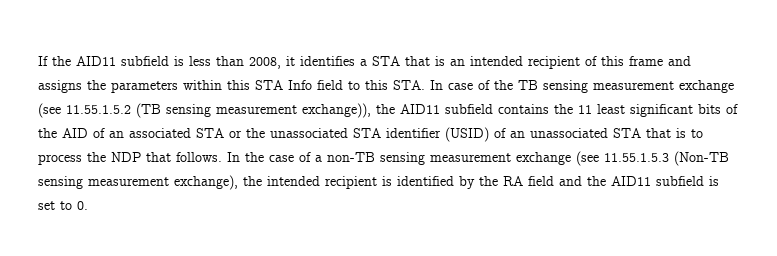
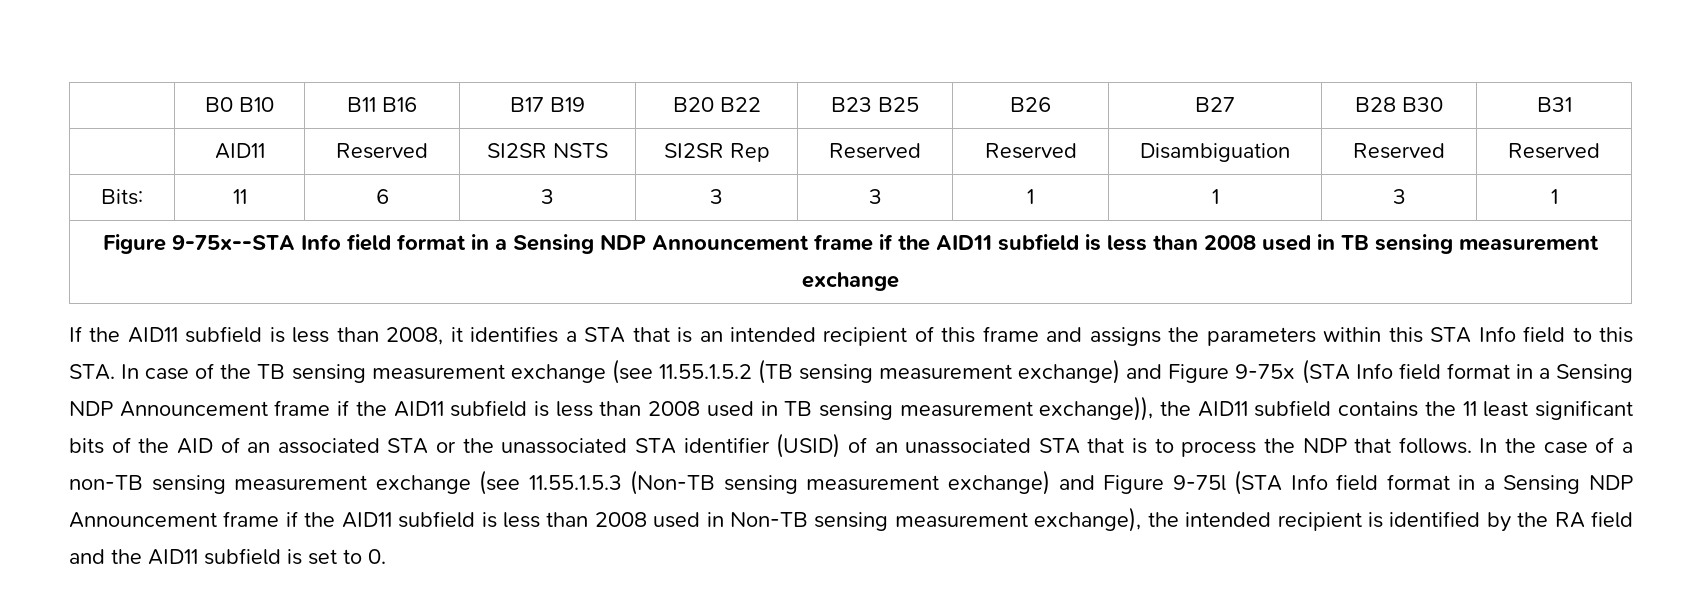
(38, 61) none -> [205,97,274,112] [347,97,417,112] [510,97,585,112] [672,97,761,112] [831,97,919,112] [1010,97,1051,112] [1195,97,1235,112] [1355,97,1443,112] [1536,97,1572,112] [214,143,265,159] [336,143,428,159] [487,143,608,158] [663,143,770,162] [829,143,921,159] [984,143,1077,159] [1140,143,1290,162] [1353,143,1445,159] [1508,143,1600,159] [101,189,143,205] [232,189,247,204] [375,189,389,204] [541,189,554,204] [710,189,723,204] [868,189,882,204] [1027,189,1034,204] [1211,189,1219,204] [1392,189,1406,204] [1550,189,1558,204] [102,234,1599,254] [802,272,899,291] | B0 B10 | B11 B16 | B17 B19 | B20 B22 | B23 B25 | B26 | B27 | B28 B30 | B31 // | AID11 | Reserved | SI2SR NSTS | SI2SR Rep | Reserved | Reserved | Disambiguation | Reserved | Reserved // Bits: | 11 | 6 | 3 | 3 | 3 | 1 | 1 | 3 | 1 // Figure 9-75x--STA Info field format in a Sensing NDP Announcement frame if the AID11 subfield is less than 2008 used in TB sensing measurement exchange //
(297, 109) none -> [1018,359,1633,384] [69,400,1033,420] exchange) and Figure 9-75x (STA Info field format in a Sensing NDP Announcement frame if the AID11 subfield is less than 2008 used in TB sensing measurement
(169, 181) none -> [947,470,1633,495] [69,511,1028,531] exchange) and Figure 9-75l (STA Info field format in a Sensing NDP Announcement frame if the AID11 subfield is less than 2008 used in Non-TB sensing measurement

